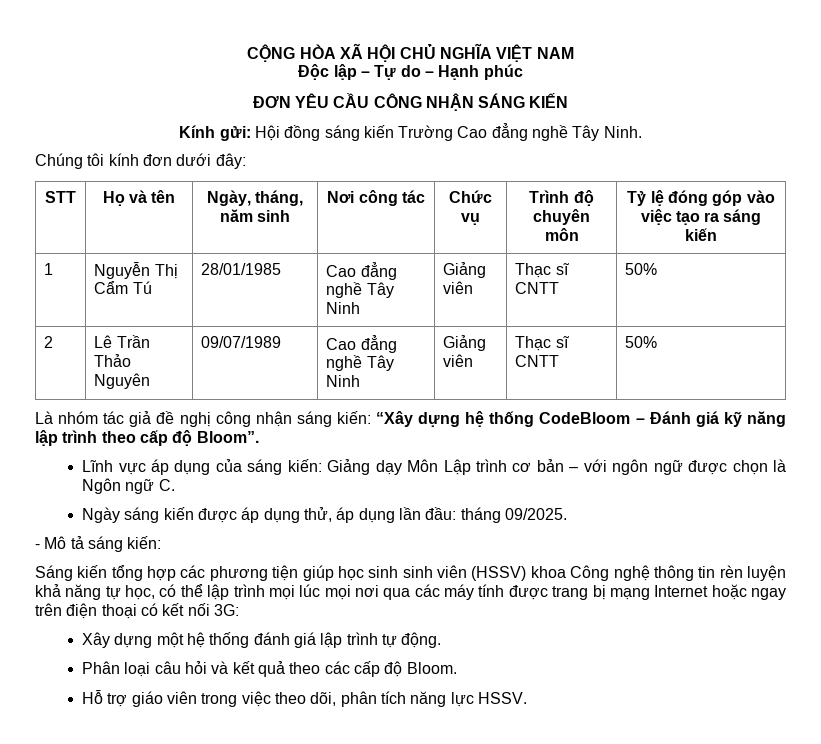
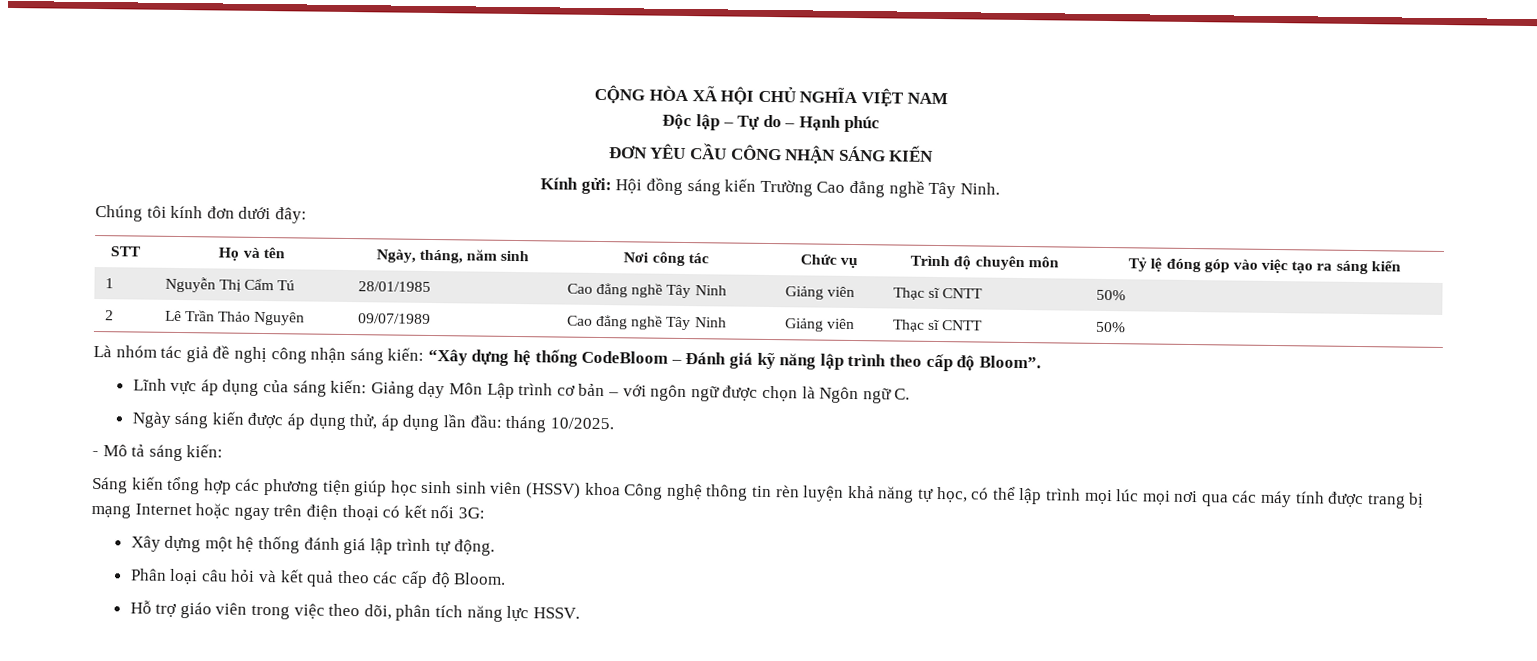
[504,508,567,520] 09/2025. -> [549,417,614,430] 10/2025.

